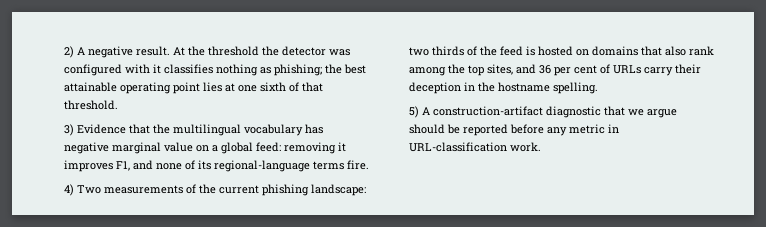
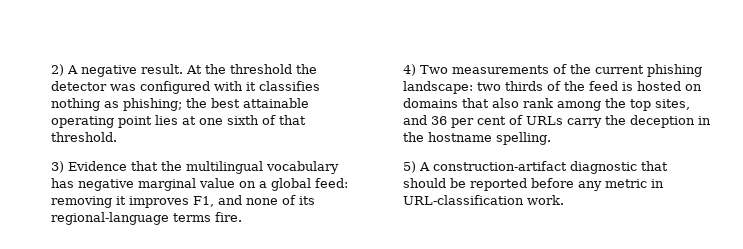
[675,64,702,74] their -> [604,115,626,125] the
[628,109,678,118] we argue -> (668, 166) none

